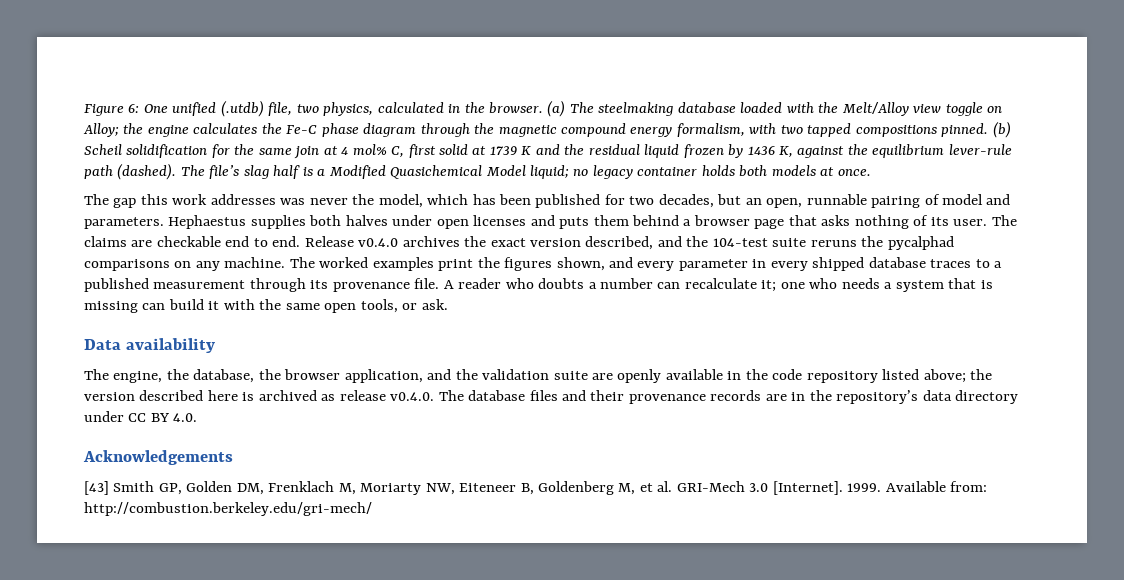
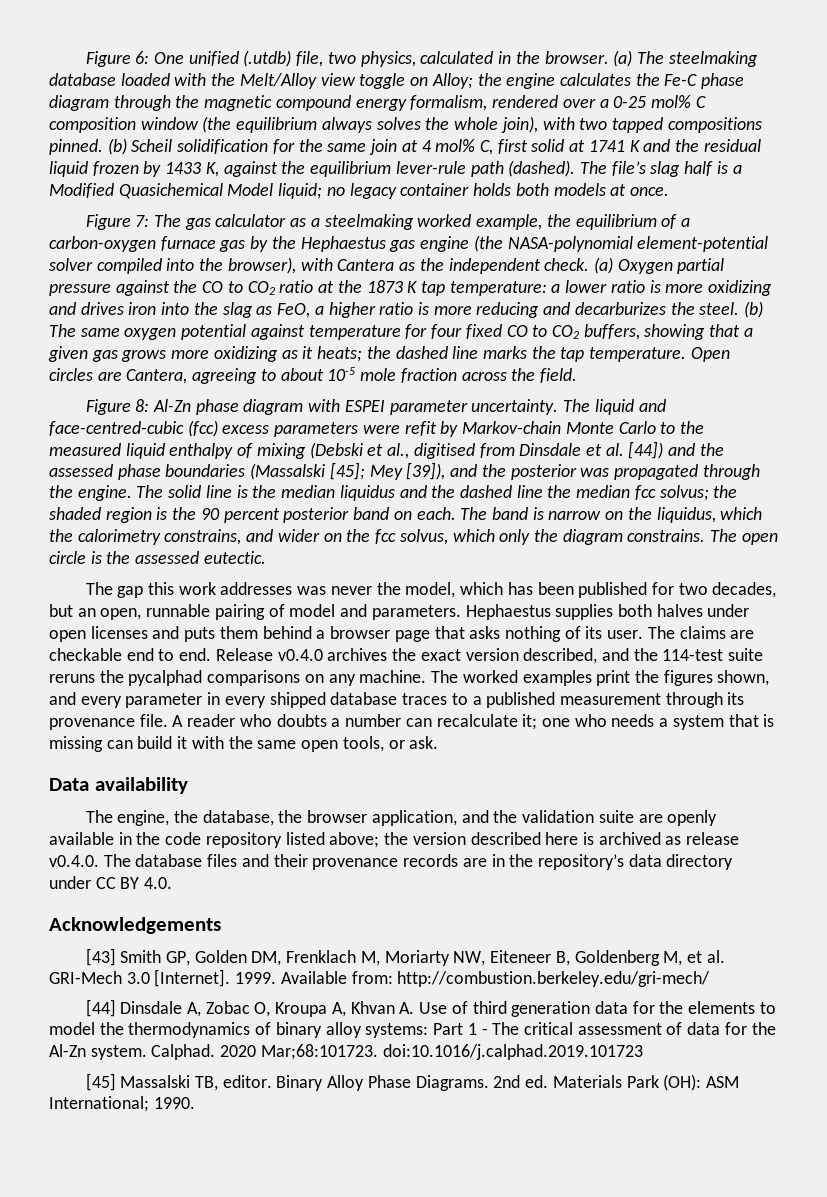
(745, 130) none -> [492,95,706,108] [49,116,538,133] rendered over a 0-25 mol% C composition window (the equilibrium always solves the whole join),
[489,146,517,155] 1739 -> [588,140,625,152] 1741
[747,146,775,155] 1436 -> [165,162,202,174] 1433
(871, 172) none -> [85,214,691,230] [49,235,769,252] [49,257,725,274] [49,280,773,296] [49,301,764,318] [49,324,753,340] [48,346,730,362] [49,367,577,384] [85,399,666,415] [49,420,704,437] [49,441,724,459] [49,462,760,480] [49,485,738,501] [49,507,763,523] [49,529,778,545] [49,551,266,564] // Figure 7: The gas calculator as a steelmaking worked example, the equilibrium of a carbon-oxygen furnace gas by the Hephaestus gas engine (the NASA-polynomial element-potential solver compiled into the browser), with Cantera as the independent check. (a) Oxygen partial pressure against the CO to CO2 ratio at the 1873 K tap temperature: a lower ratio is more oxidizing and drives iron into the slag as FeO, a higher ratio is more reducing and decarburizes the steel. (b) The same oxygen potential against temperature for four fixed CO to CO2 buffers, showing that a given gas grows more oxidizing as it heats; the dashed line marks the tap temperature. Open circles are Cantera, agreeing to about 10-5 mole fraction across the field. // Figure 8: Al-Zn phase diagram with ESPEI parameter uncertainty. The liquid and face-centred-cubic (fcc) excess parameters were refit by Markov-chain Monte Carlo to the measured liquid enthalpy of mixing (Debski et al., digitised from Dinsdale et al. [44]) and the assessed phase boundaries (Massalski [45]; Mey [39]), and the posterior was propagated through the engine. The solid line is the median liquidus and the dashed line the median fcc solvus; the shaded region is the 90 percent posterior band on each. The band is narrow on the liquidus, which the calorimetry constrains, and wider on the fcc solvus, which only the diagram constrains. The open circle is the assessed eutectic.
[712,238,768,247] 104-test -> [662,649,724,661] 114-test
(372, 509) none -> [85,999,776,1017] [49,1022,776,1038] [49,1044,643,1060] [85,1073,740,1091] [49,1096,195,1112] // [44] Dinsdale A, Zobac O, Kroupa A, Khvan A. Use of third generation data for the elements to model the thermodynamics of binary alloy systems: Part 1 - The critical assessment of data for the Al-Zn system. Calphad. 2020 Mar;68:101723. doi:10.1016/j.calphad.2019.101723 // [45] Massalski TB, editor. Binary Alloy Phase Diagrams. 2nd ed. Materials Park (OH): ASM International; 1990.

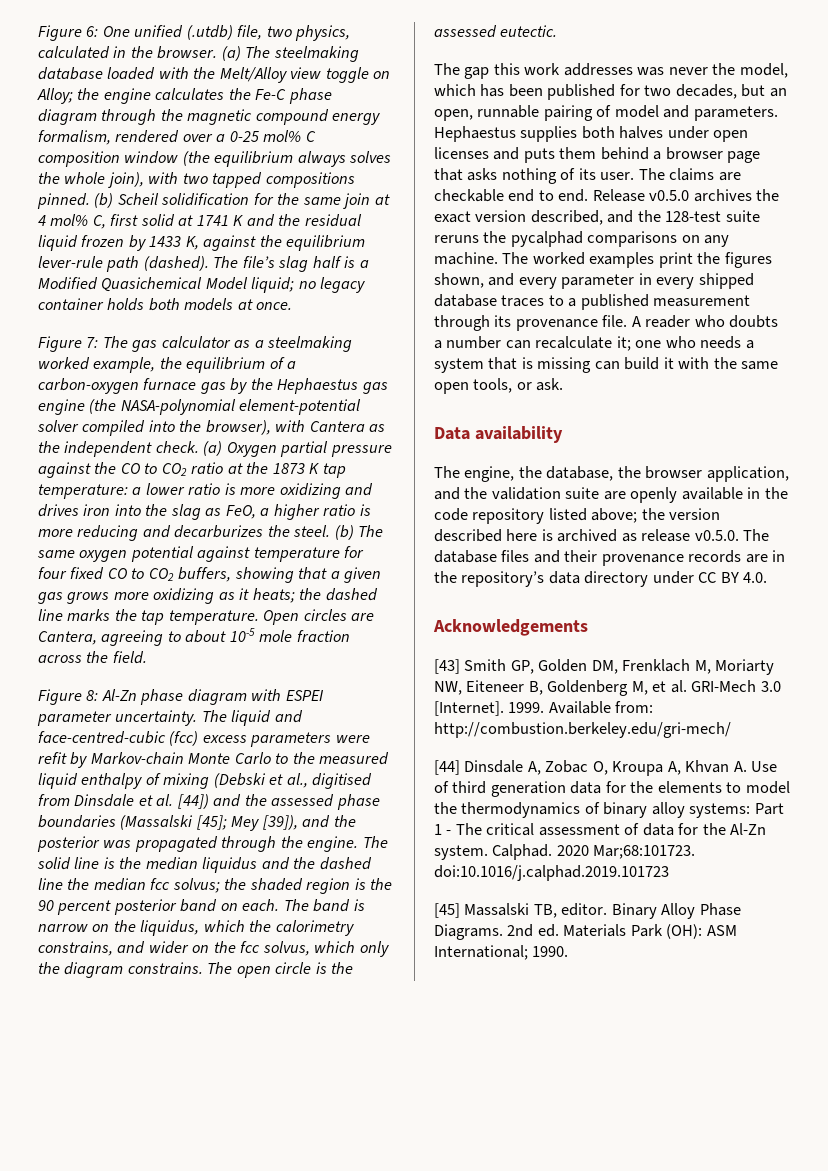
[277,649,323,661] v0.4.0 -> [649,190,690,201] v0.5.0
[662,649,724,661] 114-test -> [665,211,722,222] 128-test
[49,855,99,867] v0.4.0. -> [694,530,739,541] v0.5.0.

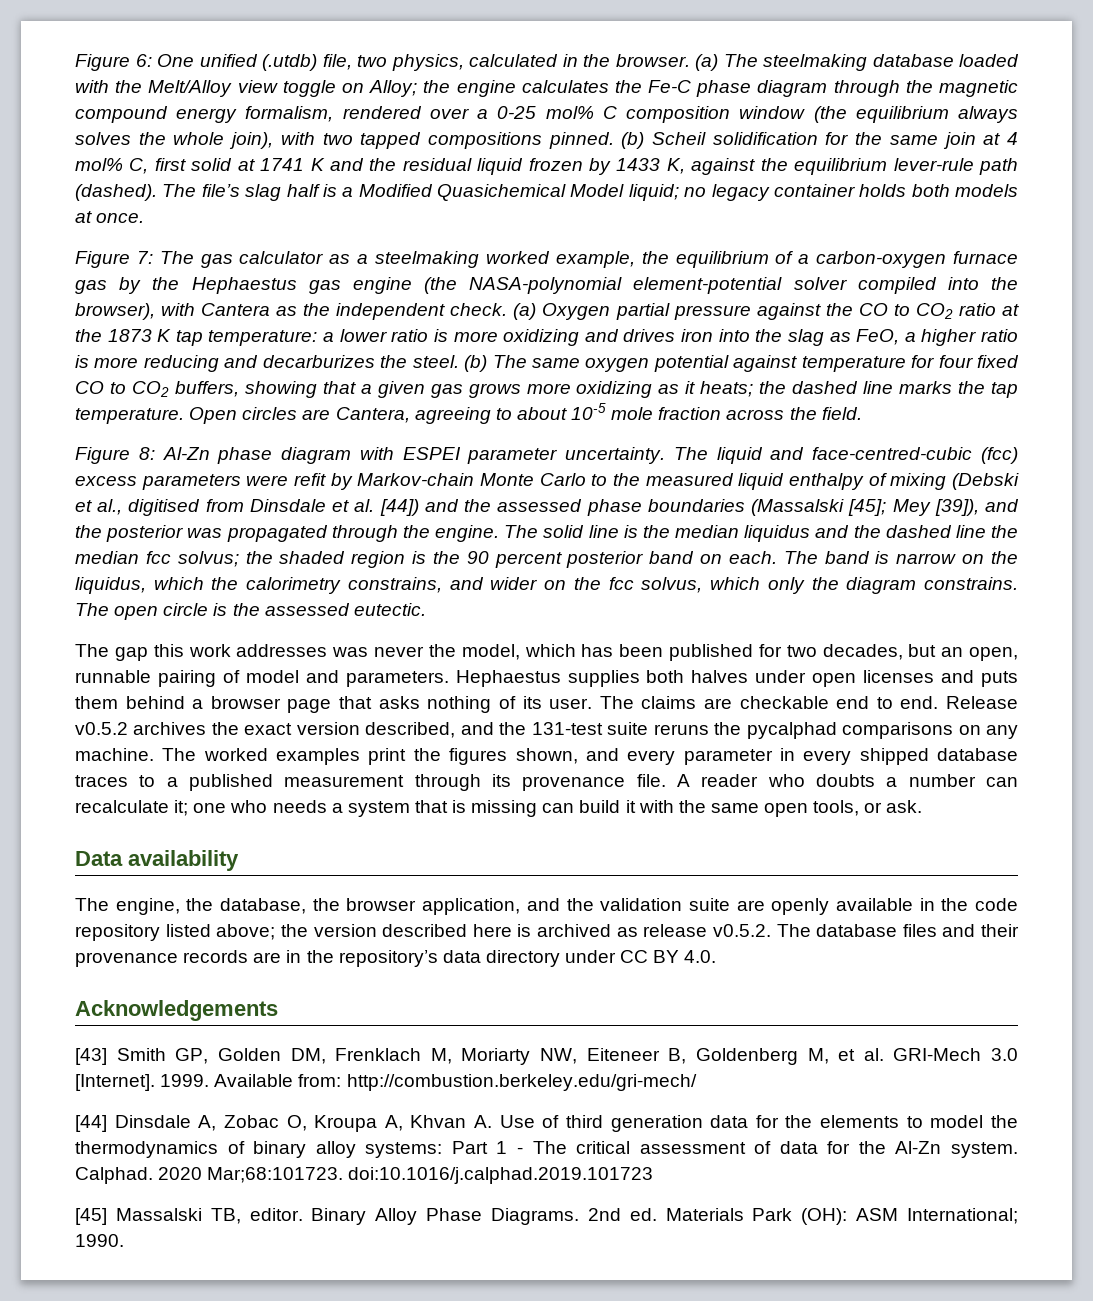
[649,190,690,201] v0.5.0 -> [75,722,128,735] v0.5.2
[665,211,722,222] 128-test -> [531,722,603,735] 131-test
[694,530,739,541] v0.5.0. -> [712,924,771,937] v0.5.2.

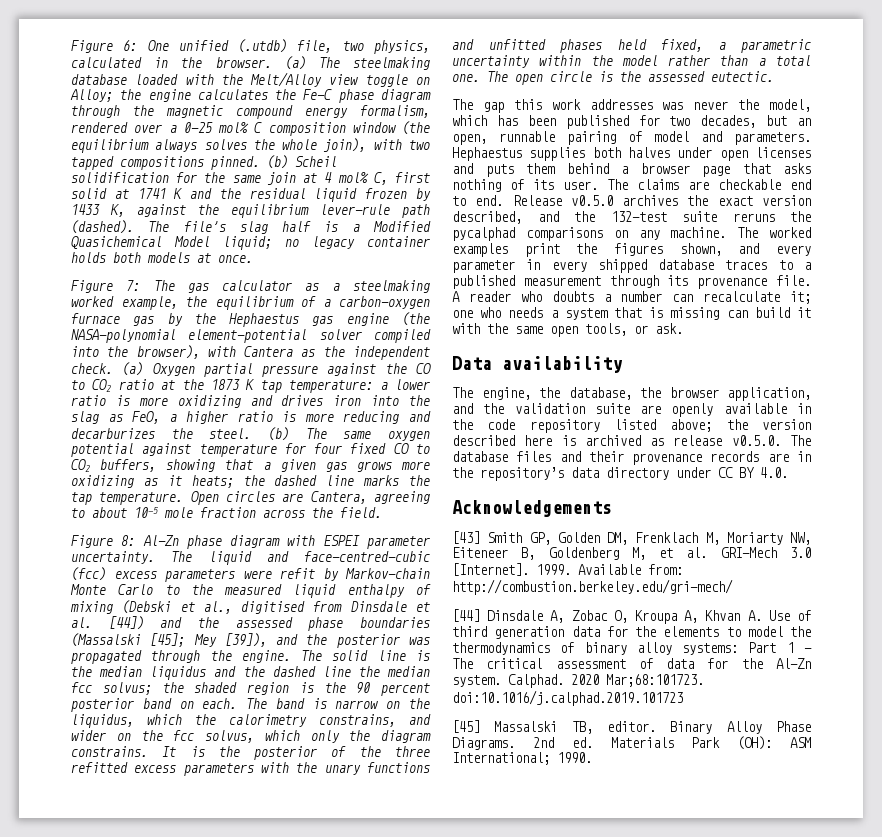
(1019, 583) none -> [162,746,430,760] [71,762,431,776] [452,39,811,53] [452,55,811,68] [452,74,480,82] It is the posterior of the three refitted excess parameters with the unary functions and unfitted phases held fixed, a parametric uncertainty within the model rather than a total one.
[75,722,128,735] v0.5.2 -> [570,195,613,206] v0.5.0
[531,722,603,735] 131-test -> [610,211,667,222] 132-test
[712,924,771,937] v0.5.2. -> [731,435,781,446] v0.5.0.

